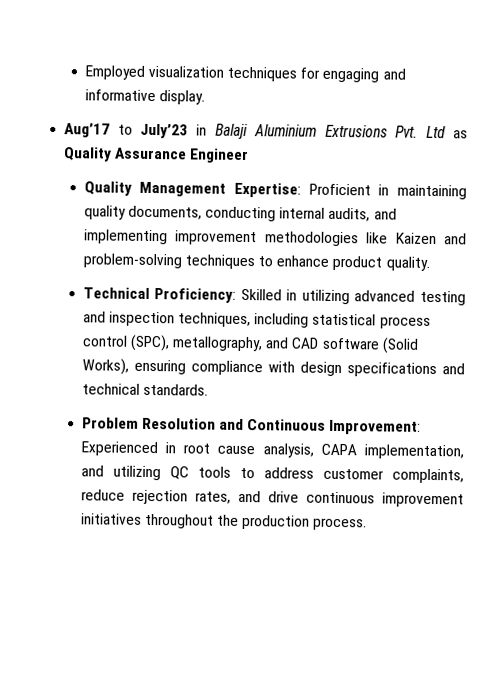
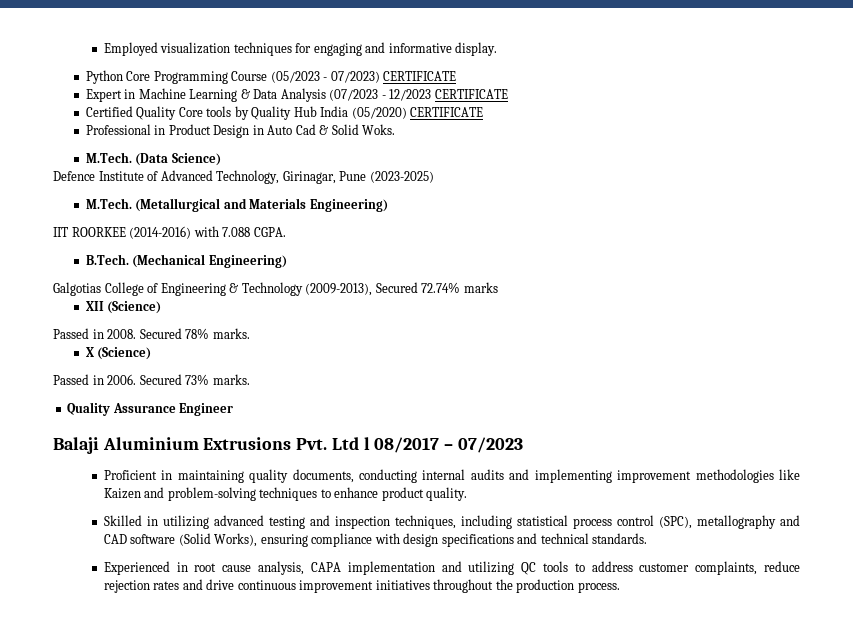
[63,123,208,139] Aug’17 to July’23 in -> [85,70,457,84] [85,88,508,102] [85,106,484,120] [85,124,396,138] [85,152,221,166] [53,170,434,184] [85,198,388,212] [53,226,286,239] [85,254,287,268] [53,282,498,296] [85,301,162,314] [53,328,250,339] [85,347,152,360] [53,374,250,385] [67,402,234,416] Python Core Programming Course (05/2023 - 07/2023) CERTIFICATE // Expert in Machine Learning & Data Analysis (07/2023 - 12/2023 CERTIFICATE // Certified Quality Core tools by Quality Hub India (05/2020) CERTIFICATE // Professional in Product Design in Auto Cad & Solid Woks. // M.Tech. (Data Science) // Defence Institute of Advanced Technology, Girinagar, Pune (2023-2025) // M.Tech. (Metallurgical and Materials Engineering) // IIT ROORKEE (2014-2016) with 7.088 CGPA. // B.Tech. (Mechanical Engineering) // Galgotias College of Engineering & Technology (2009-2013), Secured 72.74% marks // XII (Science) // Passed in 2008. Secured 78% marks. // X (Science) // Passed in 2006. Secured 73% marks. // Quality Assurance Engineer //
[453,130,468,139] [62,147,250,164] [83,181,302,198] as Quality Assurance Engineer // Quality Management Expertise: -> [363,437,523,453] l 08/2017 – 07/2023 //
[328,207,371,222] audits, -> [470,469,504,480] audits
[82,287,237,303] Technical Proficiency: -> (468, 494) none
[172,336,264,352] metallography, -> [696,515,776,529] metallography
[81,417,422,435] Problem Resolution and Continuous Improvement: -> (648, 538) none
[364,444,464,460] implementation, -> [347,561,435,575] implementation
[194,491,231,504] rates, -> [153,581,180,590] rates

